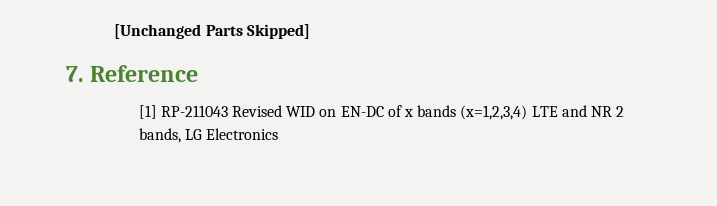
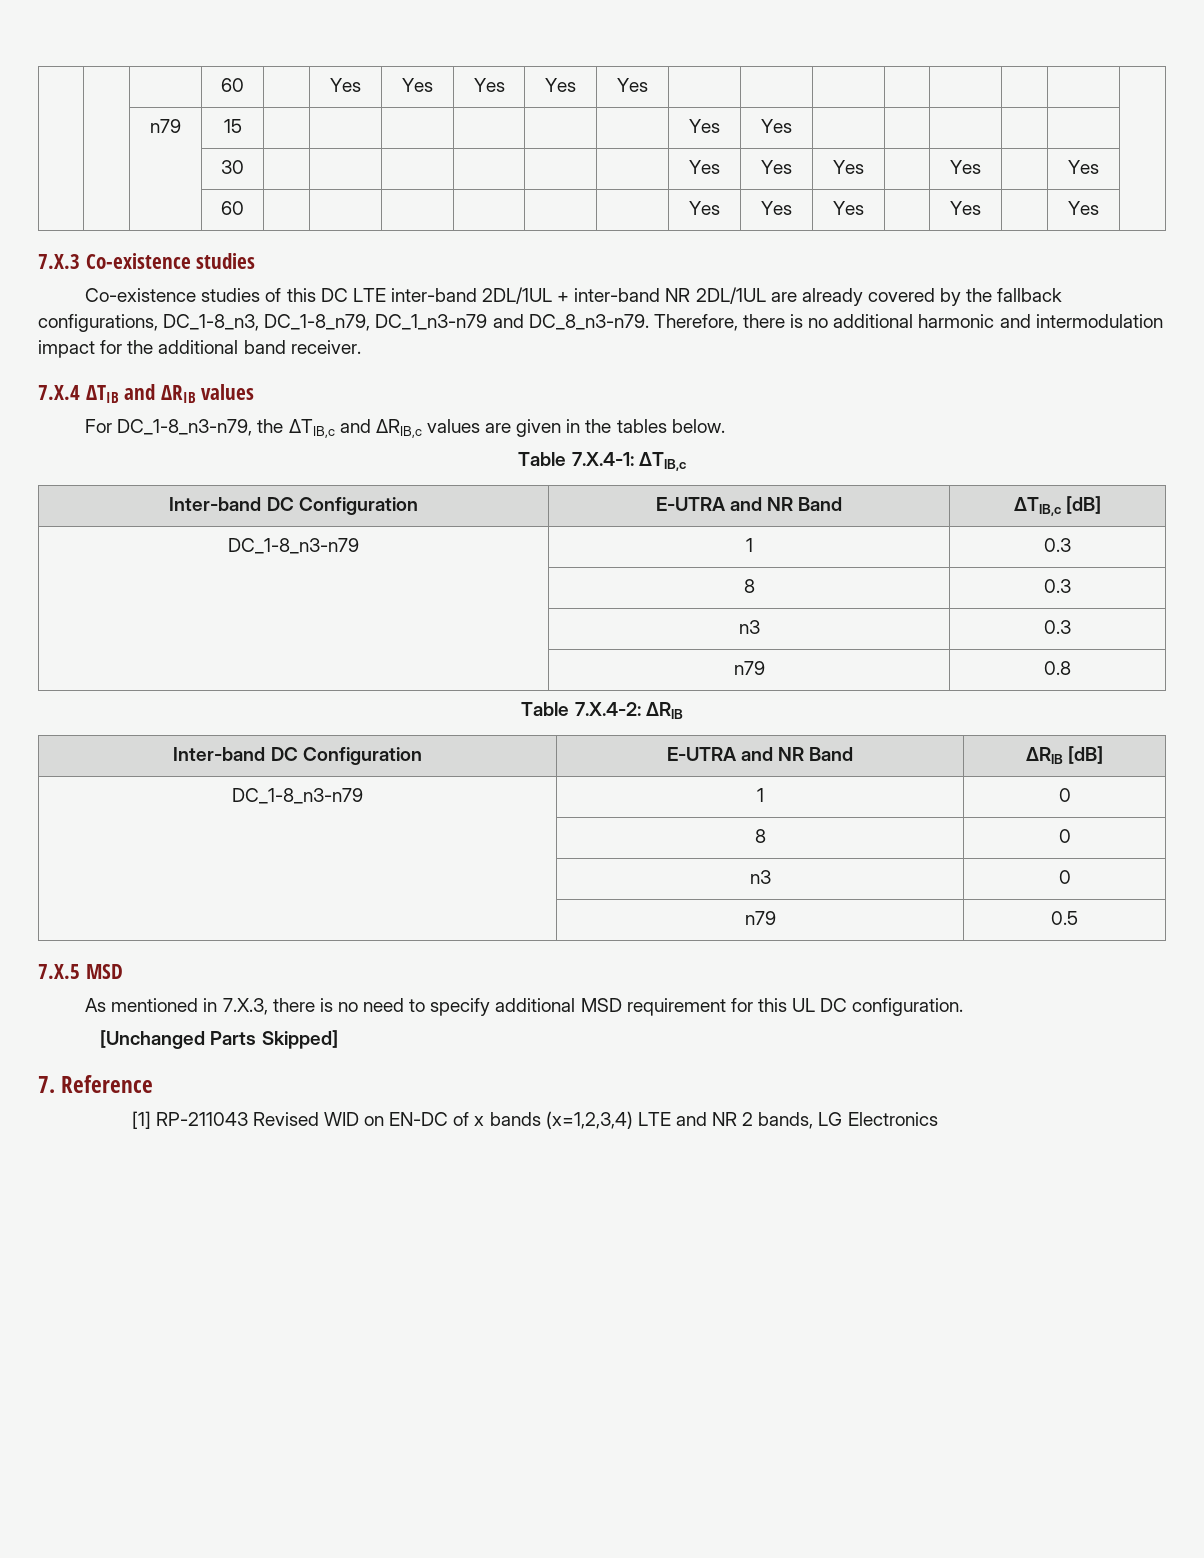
(114, 31) none -> [221,78,244,92] [330,78,361,92] [402,78,433,92] [473,78,505,92] [545,78,576,92] [617,78,648,92] [150,119,181,133] [223,119,242,133] [689,119,720,133] [761,119,792,133] [221,160,244,174] [689,160,720,174] [761,160,792,174] [833,160,864,174] [950,160,981,174] [1068,160,1099,174] [221,201,244,215] [689,201,720,215] [761,201,792,215] [833,201,864,215] [950,201,981,215] [1068,201,1099,215] [38,253,256,269] [85,287,1063,306] [38,314,1163,332] [38,340,361,358] [38,384,255,403] [85,419,725,438] [518,452,686,471] [169,497,418,515] [655,497,843,511] [1013,496,1102,516] [228,538,359,554] [745,538,753,552] [1044,538,1071,552] [743,579,755,593] [1044,579,1071,593] [738,620,760,634] [1044,620,1071,634] [733,661,765,675] [1044,661,1071,675] [521,702,683,719] [173,747,422,765] [666,747,854,761] [1025,746,1104,764] [232,788,363,804] [756,788,764,802] [1058,788,1071,802] [754,829,766,843] [1058,829,1071,843] [749,870,771,884] [1058,870,1071,884] [744,911,776,925] [1051,911,1078,925] [38,964,123,979] [85,998,964,1016] | | | 60 | | Yes | Yes | Yes | Yes | Yes | | | | | | | | // | | n79 | 15 | | | | | | | Yes | Yes | | | | | | // | | | 30 | | | | | | | Yes | Yes | Yes | | Yes | | Yes | // | | | 60 | | | | | | | Yes | Yes | Yes | | Yes | | Yes | // 7.X.3 Co-existence studies // Co-existence studies of this DC LTE inter-band 2DL/1UL + inter-band NR 2DL/1UL are already covered by the fallback configurations, DC_1-8_n3, DC_1-8_n79, DC_1_n3-n79 and DC_8_n3-n79. Therefore, there is no additional harmonic and intermodulation impact for the additional band receiver. // 7.X.4 ∆TIB and ∆RIB values // For DC_1-8_n3-n79, the ΔTIB,c and ΔRIB,c values are given in the tables below. // Table 7.X.4-1: ΔTIB,c // Inter-band DC Configuration | E-UTRA and NR Band | ΔTIB,c [dB] // DC_1-8_n3-n79 | 1 | 0.3 // | 8 | 0.3 // | n3 | 0.3 // | n79 | 0.8 // Table 7.X.4-2: ΔRIB // Inter-band DC Configuration | E-UTRA and NR Band | ΔRIB [dB] // DC_1-8_n3-n79 | 1 | 0 // | 8 | 0 // | n3 | 0 // | n79 | 0.5 // 7.X.5 MSD // As mentioned in 7.X.3, there is no need to specify additional MSD requirement for this UL DC configuration. //

